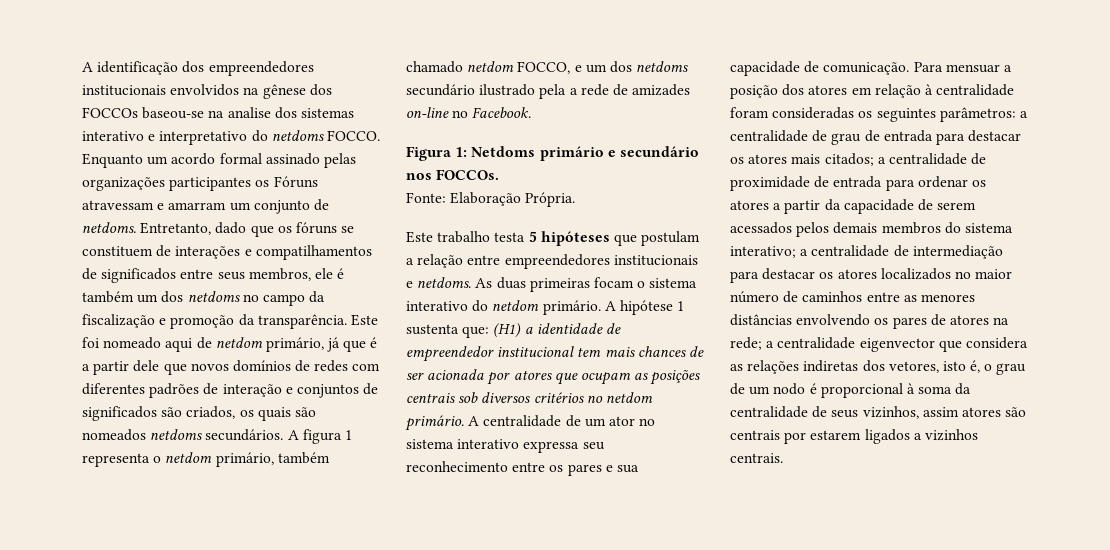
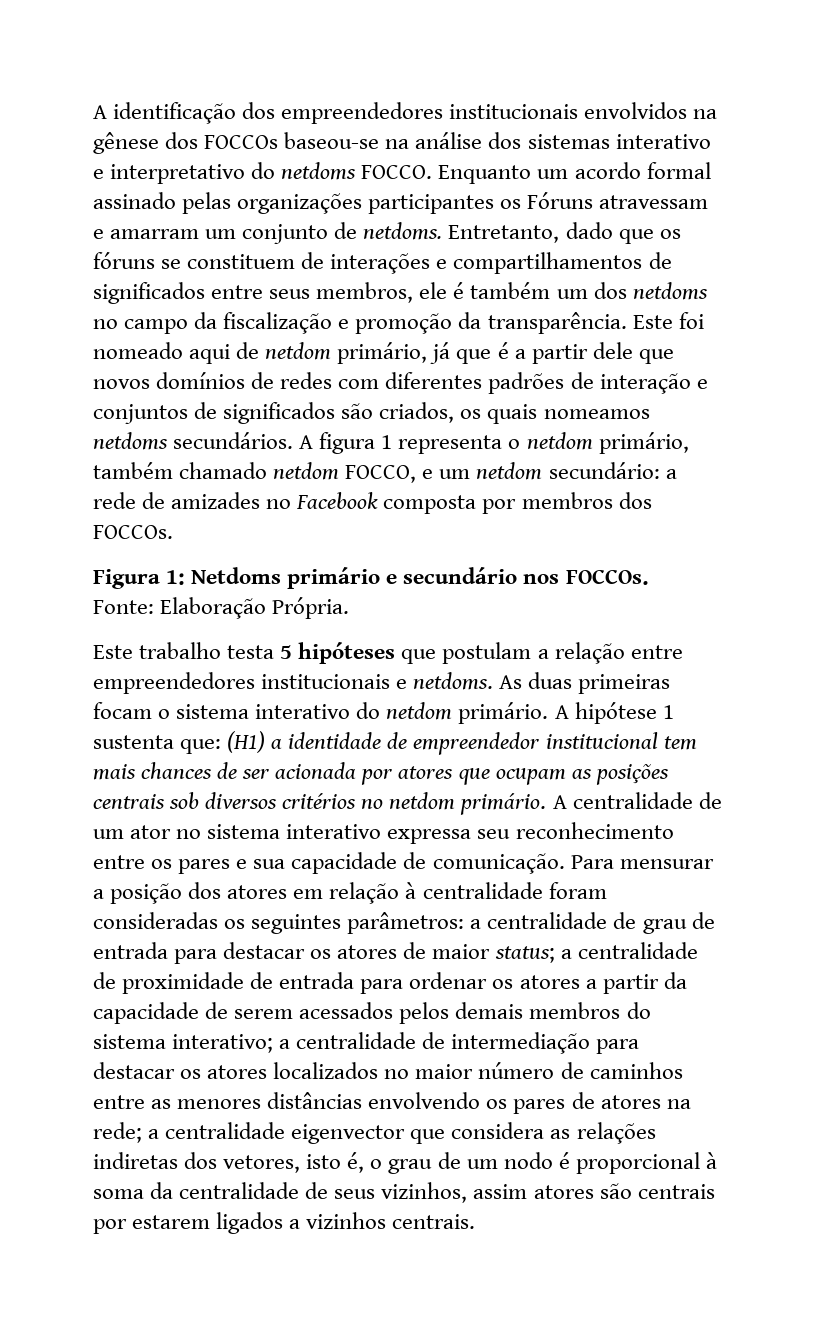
[227,107,271,118] analise -> [415,132,483,149] análise
[255,245,372,260] compatilhamentos -> [453,252,643,274] compartilhamentos
[294,407,316,417] [82,429,146,441] são nomeados -> [543,409,650,419] nomeamos
[609,61,689,73] [406,84,691,99] [406,107,532,118] dos netdoms secundário ilustrado pela a rede de amizades on-line no Facebook. -> [476,462,677,480] [93,492,652,514] [93,525,173,539] netdom secundário: a rede de amizades no Facebook composta por membros dos FOCCOs.
[945,64,1000,73] mensuar -> [619,859,714,869] mensurar
[791,153,874,166] mais citados; -> [403,942,555,963] de maior status;

